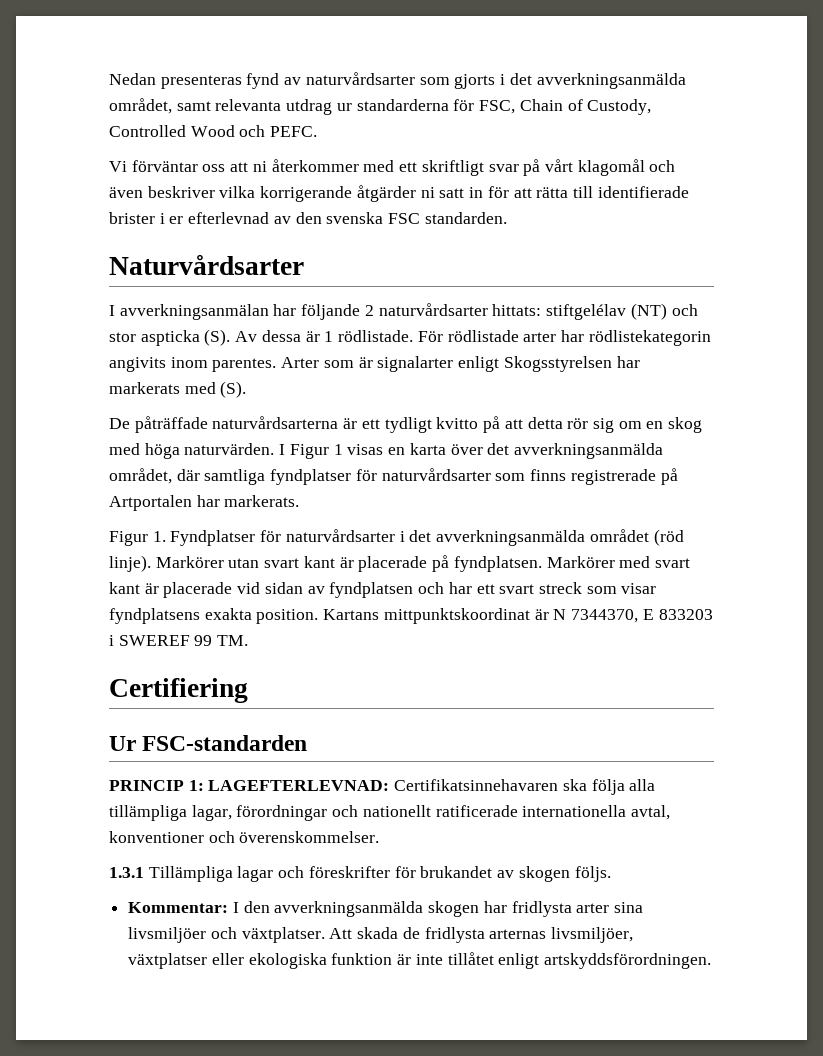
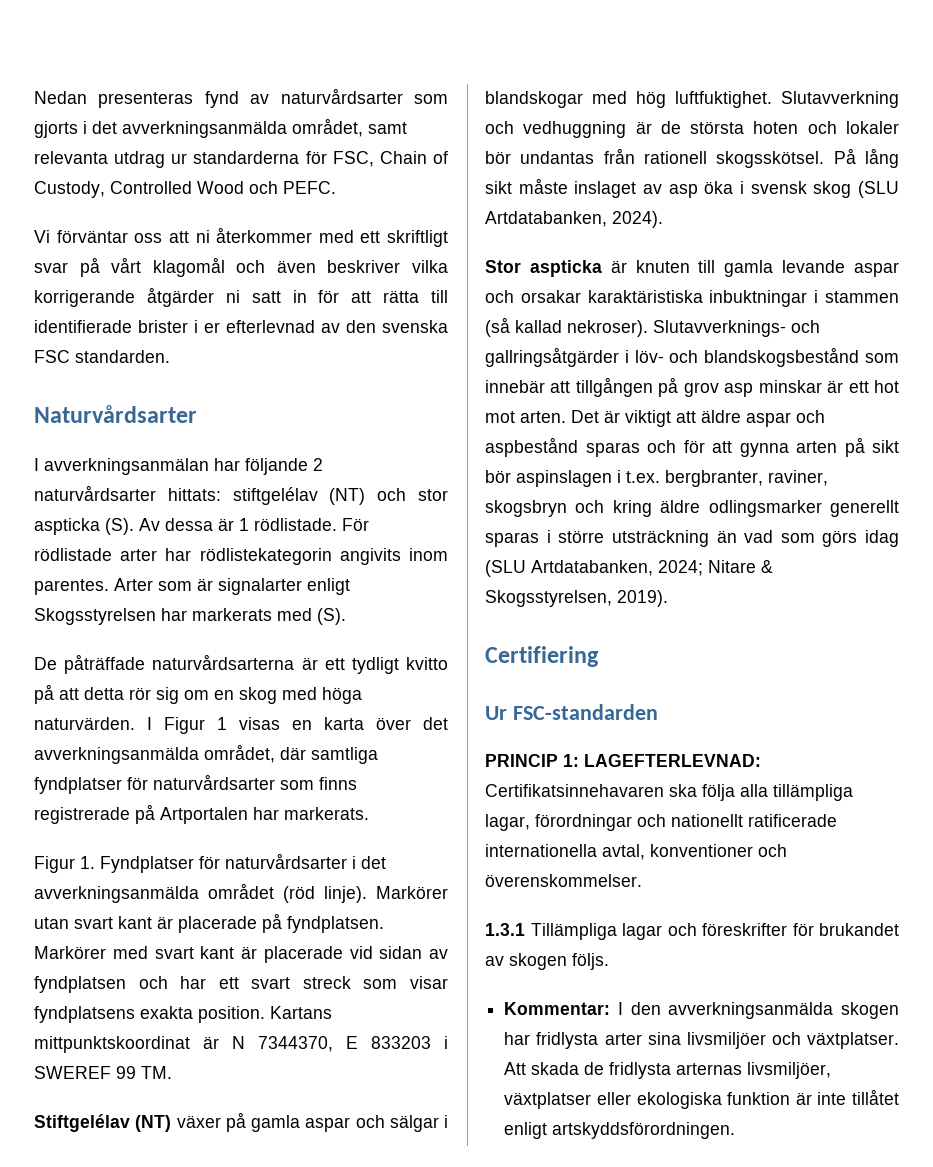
(249, 640) none -> [34,1112,448,1132] [485,91,899,108] [485,121,899,138] [485,148,899,168] [485,178,899,198] [485,211,663,228] [485,260,899,277] [485,290,899,307] [485,317,820,337] [485,347,899,367] [485,377,900,397] [485,410,825,427] [485,437,899,457] [485,470,828,487] [485,500,899,517] [485,530,899,547] [485,560,773,577] [485,590,668,607] // Stiftgelélav (NT) växer på gamla aspar och sälgar i blandskogar med hög luftfuktighet. Slutavverkning och vedhuggning är de största hoten och lokaler bör undantas från rationell skogsskötsel. På lång sikt måste inslaget av asp öka i svensk skog (SLU Artdatabanken, 2024). // Stor aspticka är knuten till gamla levande aspar och orsakar karaktäristiska inbuktningar i stammen (så kallad nekroser). Slutavverknings- och gallringsåtgärder i löv- och blandskogsbestånd som innebär att tillgången på grov asp minskar är ett hot mot arten. Det är viktigt att äldre aspar och aspbestånd sparas och för att gynna arten på sikt bör aspinslagen i t.ex. bergbranter, raviner, skogsbryn och kring äldre odlingsmarker generellt sparas i större utsträckning än vad som görs idag (SLU Artdatabanken, 2024; Nitare & Skogsstyrelsen, 2019).

